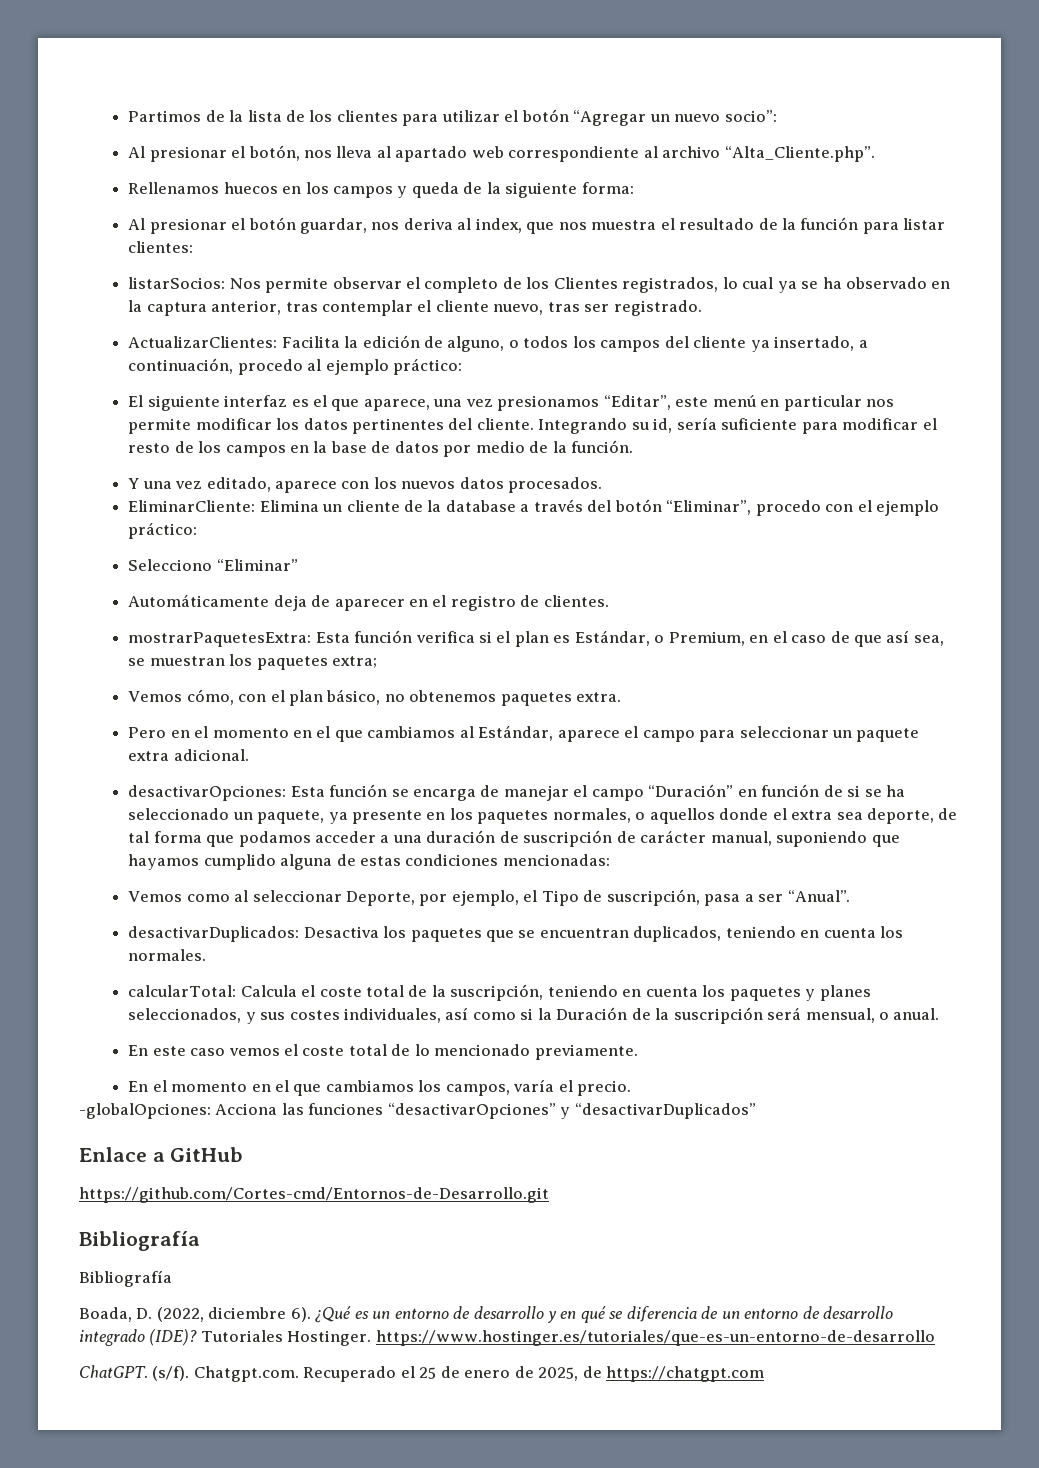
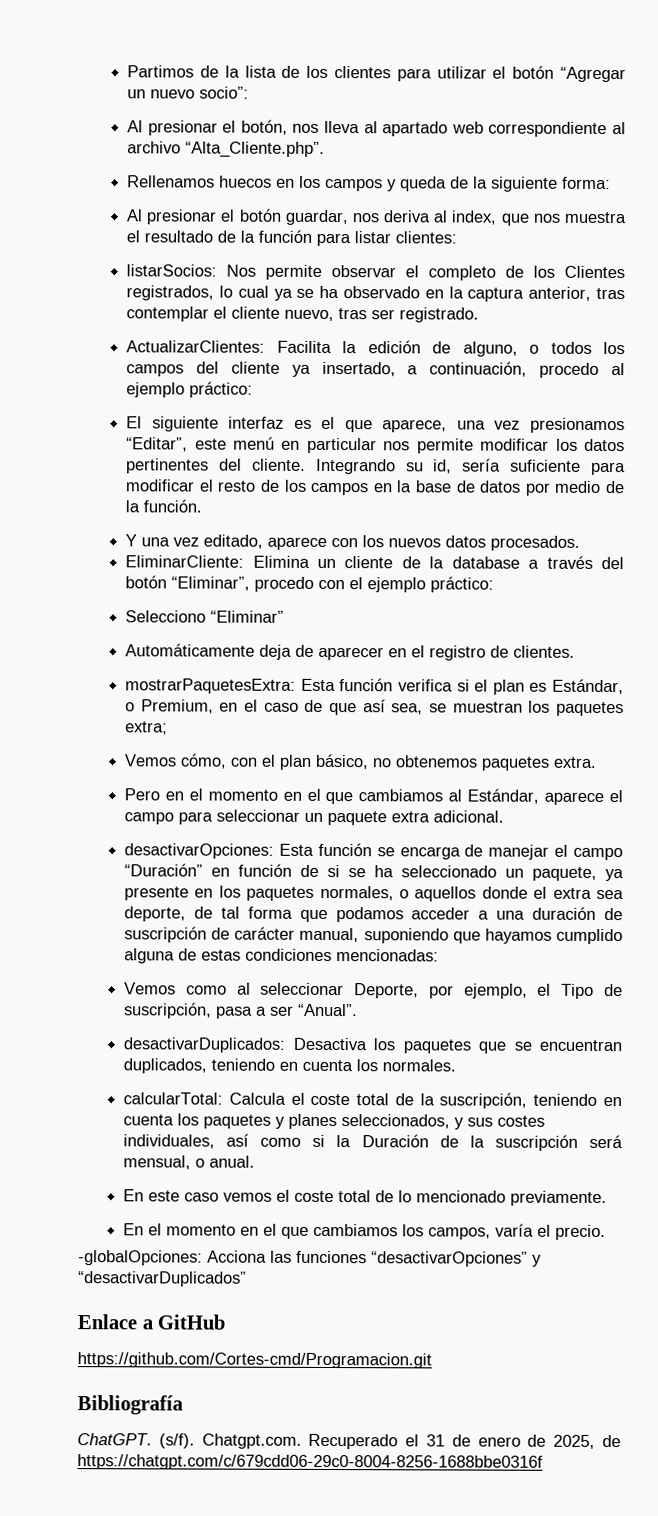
[79,1187,549,1203] [79,1231,200,1251] [79,1270,172,1287] [79,1306,894,1323] [79,1329,935,1346] https://github.com/Cortes-cmd/Entornos-de-Desarrollo.git // Bibliografía // Bibliografía // Boada, D. (2022, diciembre 6). ¿Qué es un entorno de desarrollo y en qué se diferencia de un entorno de desarrollo integrado (IDE)? Tutoriales Hostinger. https://www.hostinger.es/tutoriales/que-es-un-entorno-de-desarrollo -> [77,1352,432,1369] [77,1395,183,1415] https://github.com/Cortes-cmd/Programacion.git // Bibliografía
[419,1367,437,1379] 25 -> [426,1434,445,1447] 31
[606,1366,765,1382] https://chatgpt.com -> [77,1454,543,1471] https://chatgpt.com/c/679cdd06-29c0-8004-8256-1688bbe0316f

